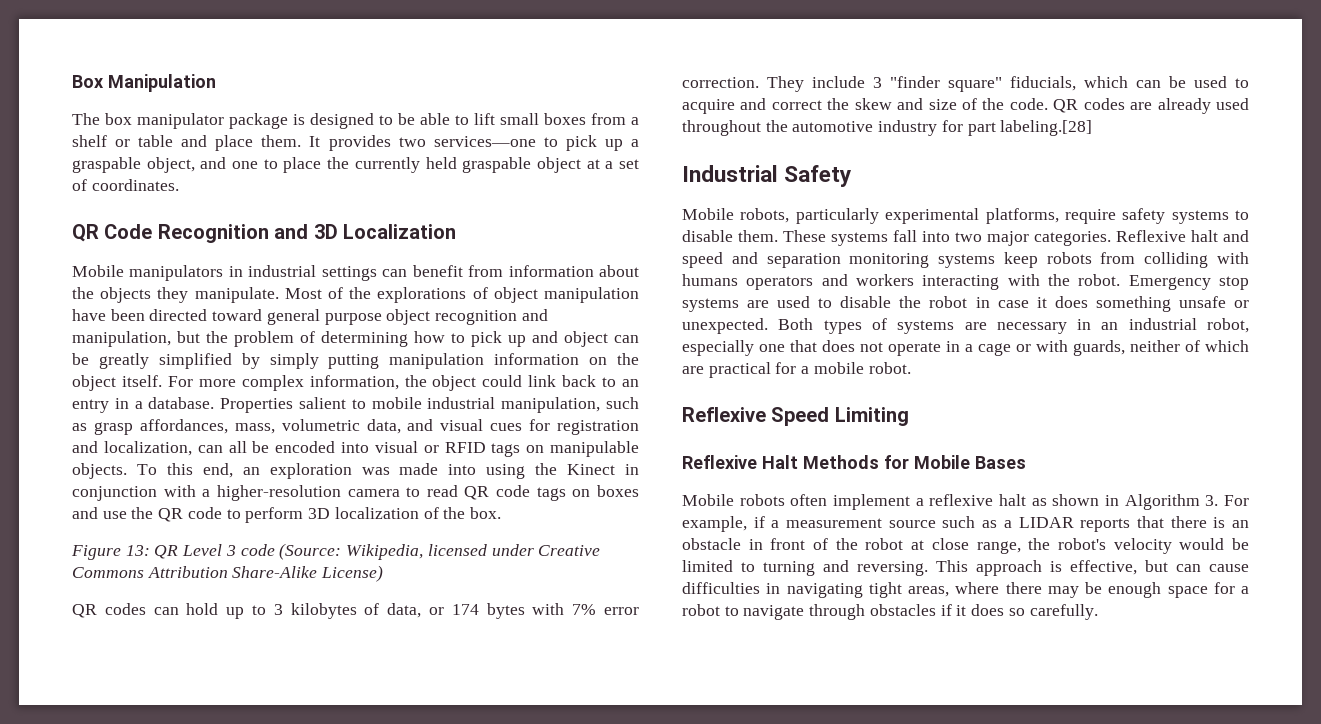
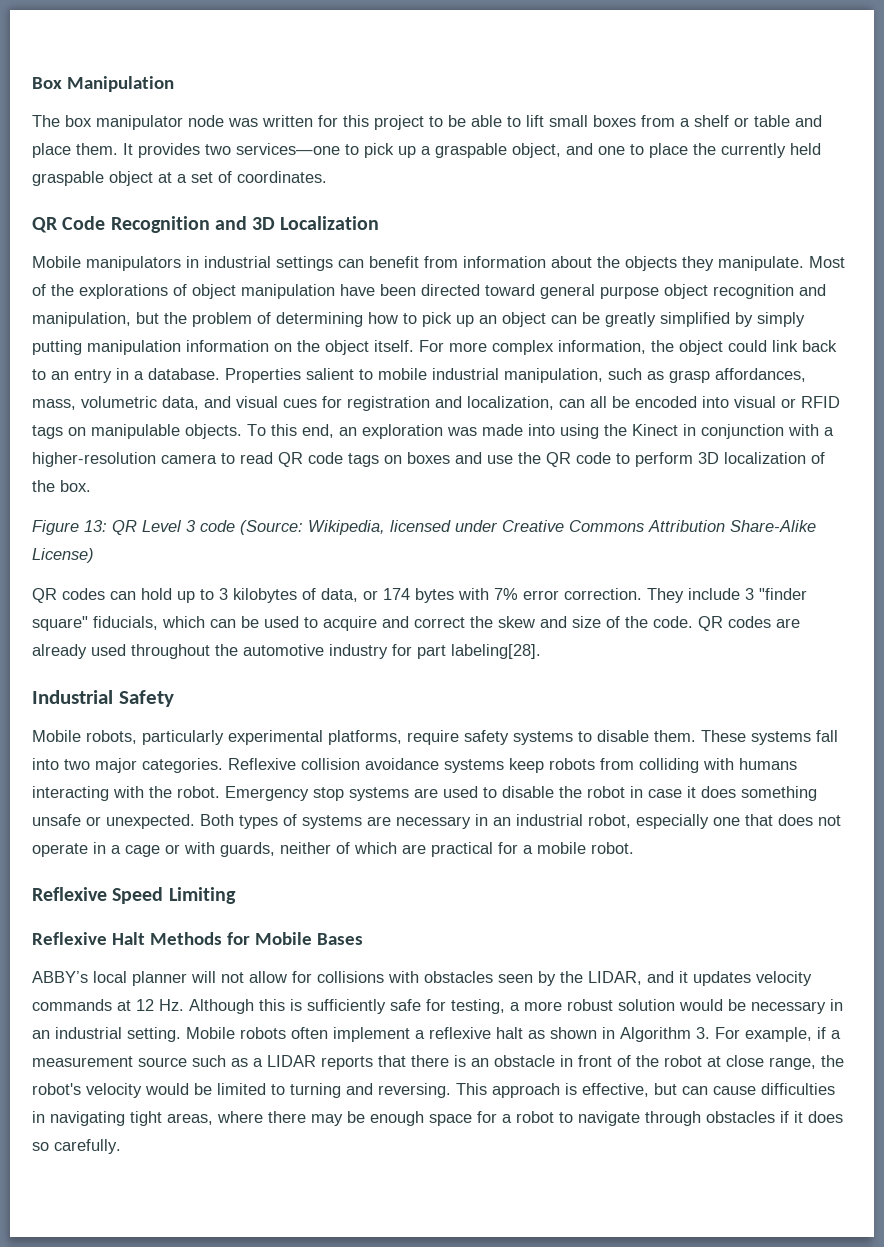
[229,113,374,129] package is designed -> [188,115,424,130] node was written for this project
[532,331,558,343] and -> [479,315,497,324] an
[1000,120,1093,136] labeling.[28] -> [451,644,541,659] labeling[28].
[1191,230,1249,242] [682,252,930,268] halt and speed and separation monitoring -> [301,758,439,770] collision avoidance
[746,274,914,290] operators and workers -> (797, 764) none
(1026, 462) none -> [32,971,812,986] [32,999,843,1014] [32,1027,181,1042] ABBY’s local planner will not allow for collisions with obstacles seen by the LIDAR, and it updates velocity commands at 12 Hz. Although this is sufficiently safe for testing, a more robust solution would be necessary in an industrial setting.

